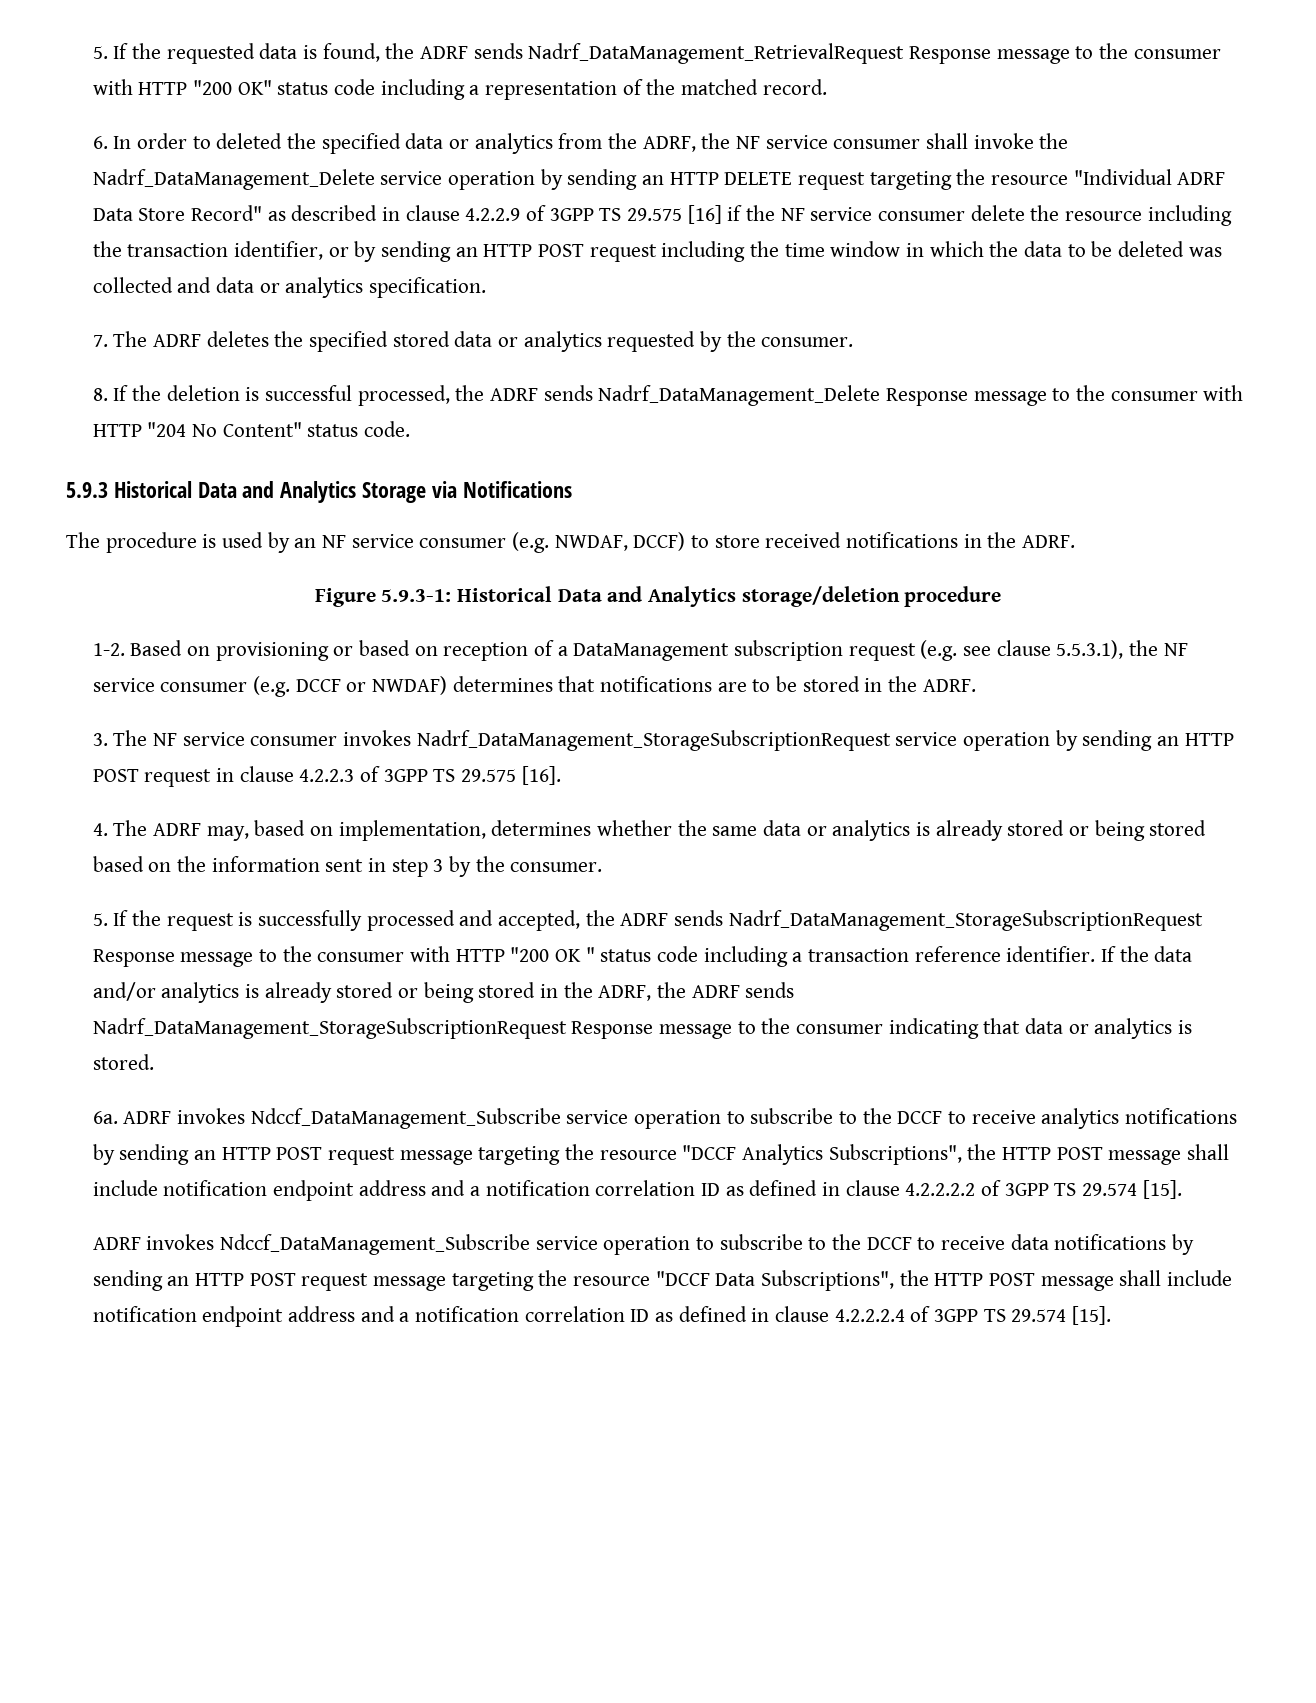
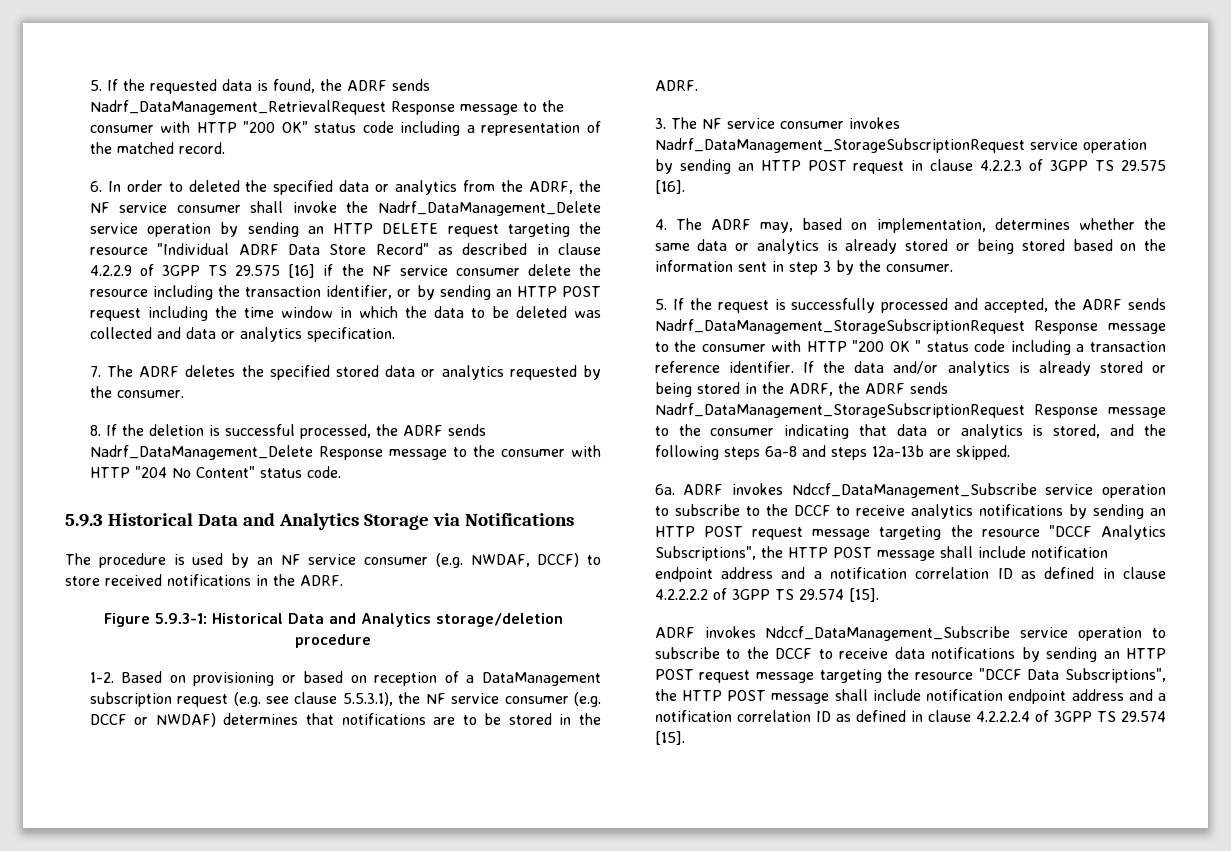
[92,1054,154,1070] stored. -> [1053,424,1166,438] [654,445,1010,460] stored, and the following steps 6a-8 and steps 12a-13b are skipped.

